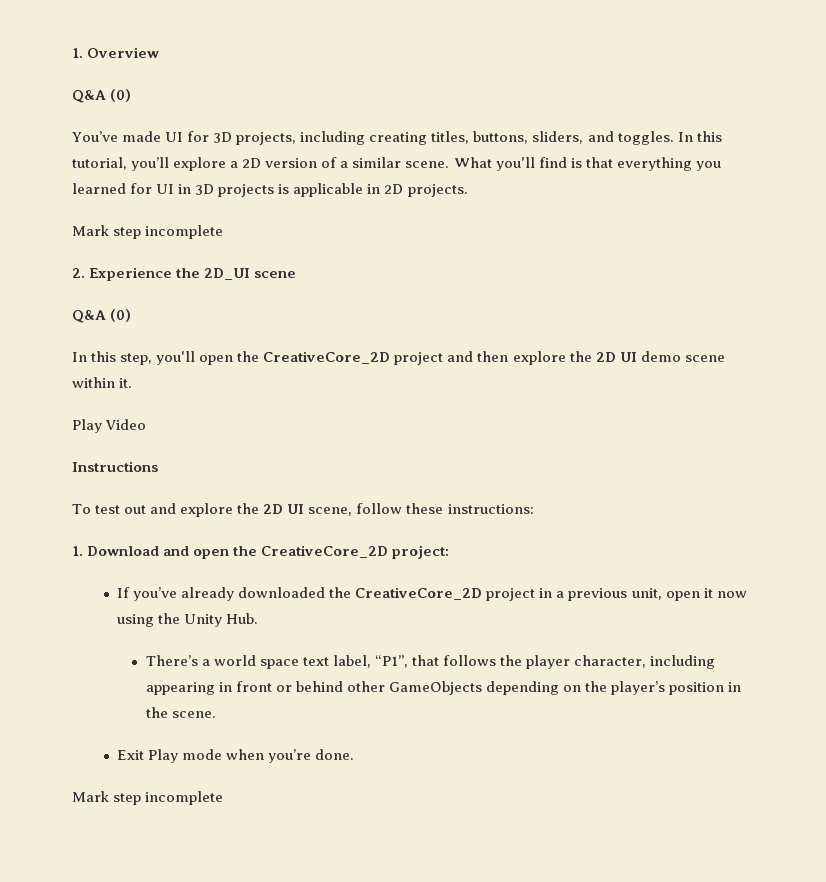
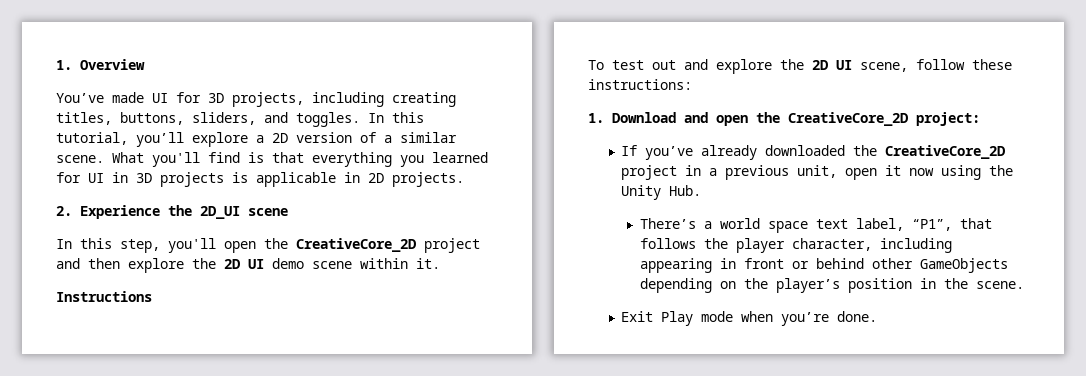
[72,89,132,103] // Q&A (0) -> (145, 64) none
[72,225,224,239] // Mark step incomplete -> (464, 179) none
[72,309,132,323] // Q&A (0) -> (288, 212) none
[72,419,147,433] // Play Video -> (440, 263) none
[72,791,224,805] // Mark step incomplete -> (878, 316) none

